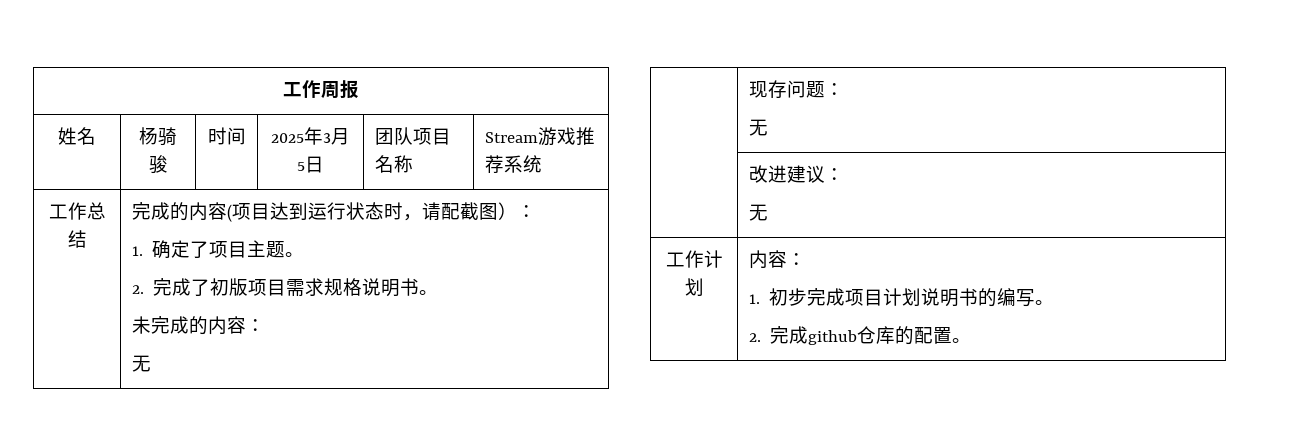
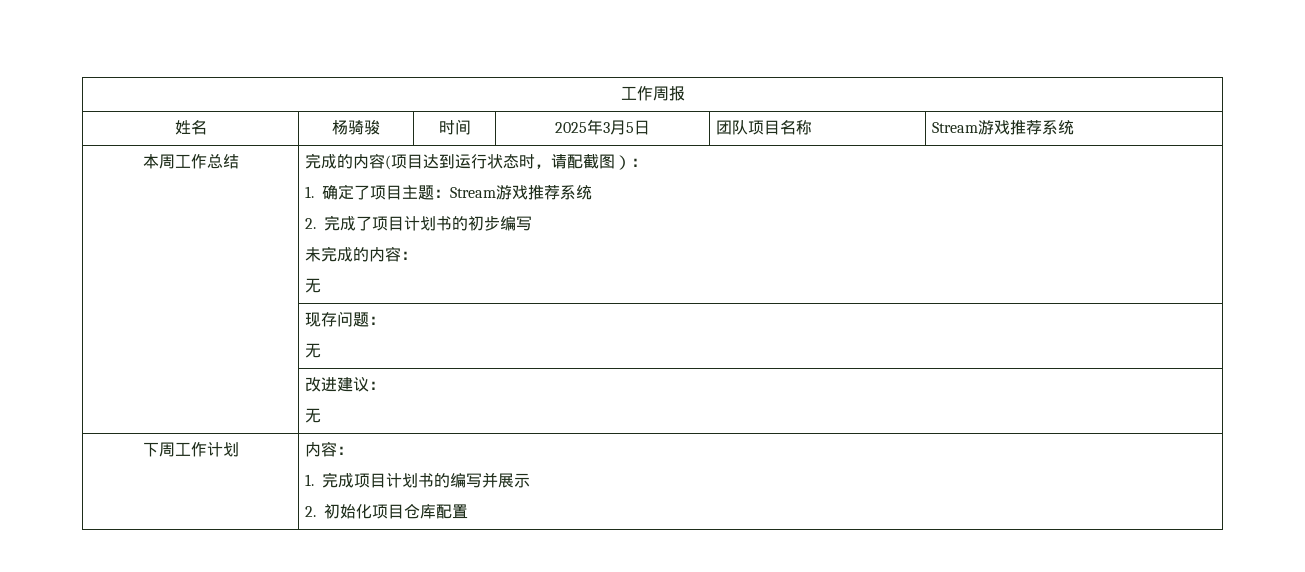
(542, 164) none -> [142,154,175,169] 本周
[284,252,304,257] [131,278,438,297] 。 // 2.完成了初版项目需求规格说明书。 -> [434,185,593,200] [305,215,533,231] ：Stream游戏推荐系统 // 2.完成了项目计划书的初步编写
(768, 212) none -> [142,442,175,457] 下周
[768,288,807,306] 初步 -> (315, 480) none
[920,288,959,307] 说明 -> (419, 480) none
[1034,300,1054,305] [748,326,971,345] 。 // 2.完成github仓库的配置。 -> [482,472,531,488] [305,504,469,519] 并展示 // 2.初始化项目仓库配置

